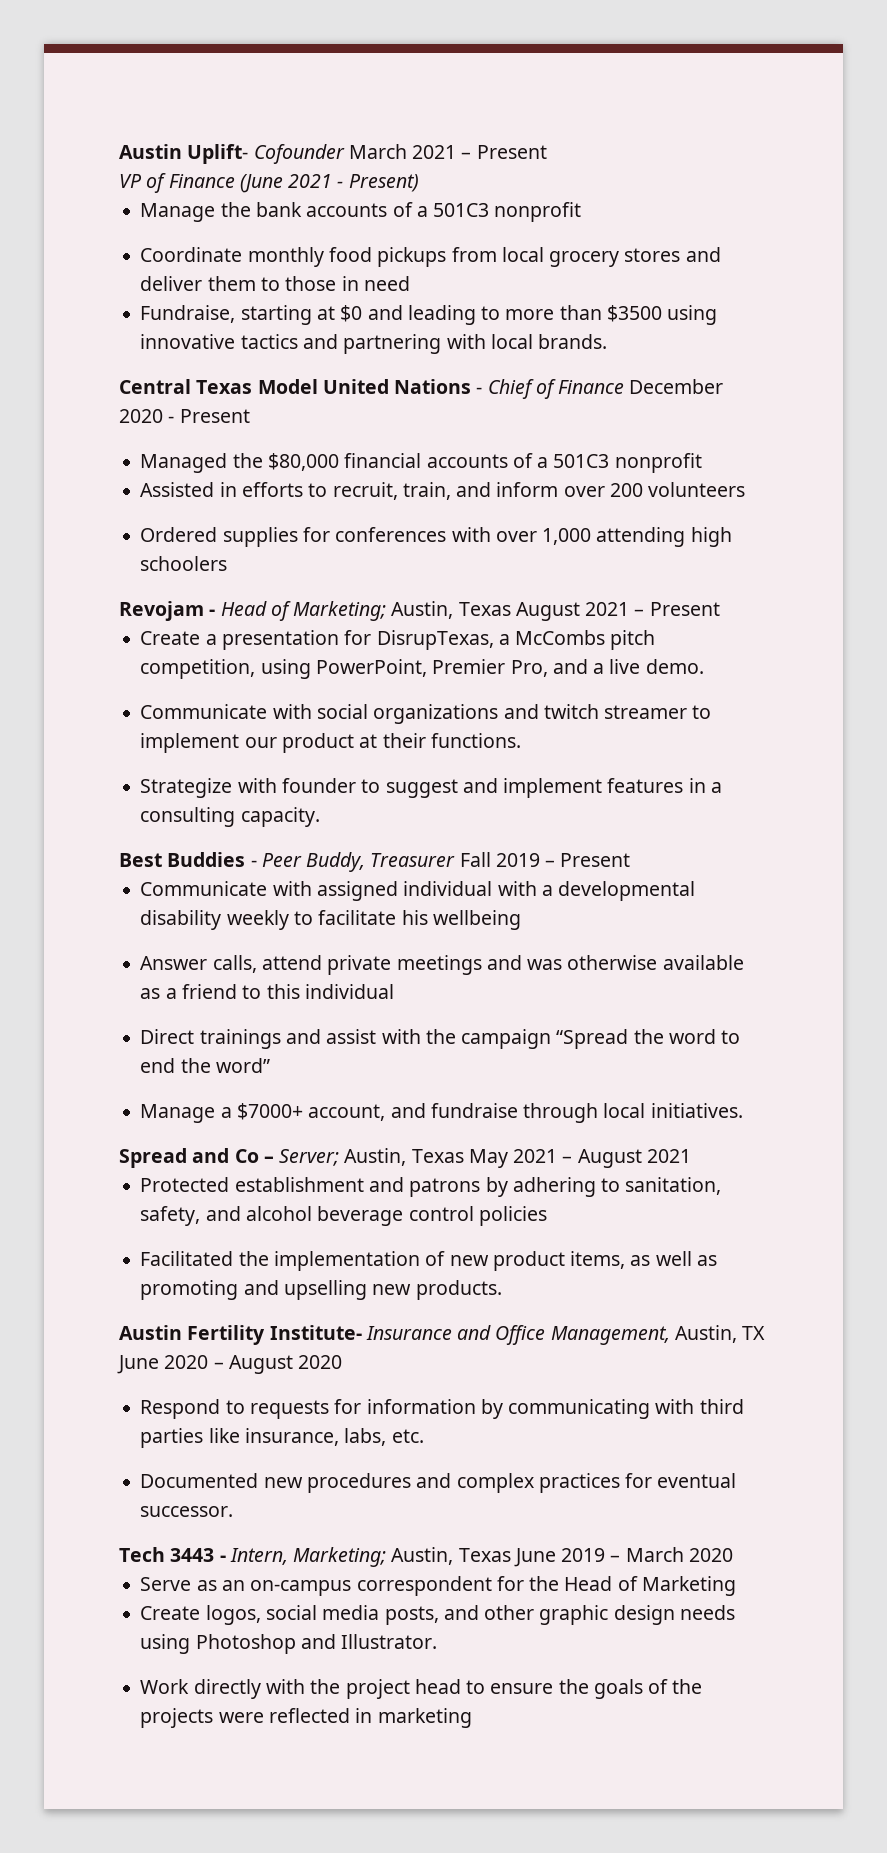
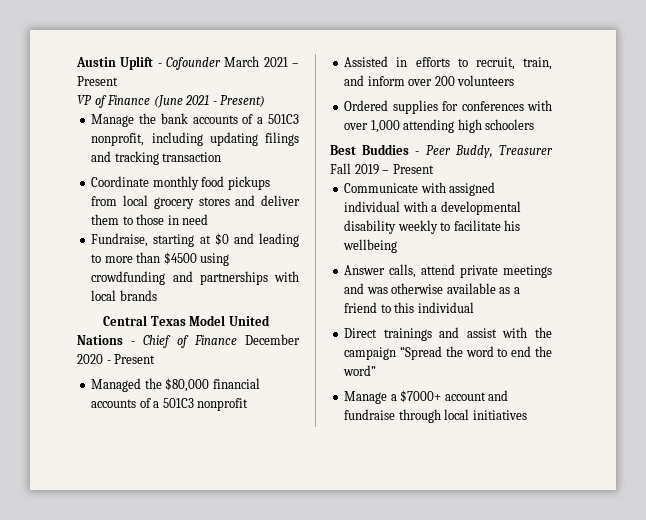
[119,144,249,164] Austin Uplift- -> [76,56,162,70] Austin Uplift -
[494,202,582,222] nonprofit -> [91,132,299,146] [91,151,222,165] nonprofit, including updating filings and tracking transaction
[606,305,718,325] [140,334,442,354] $3500 using innovative tactics and partnering -> [163,252,230,266] [91,271,268,285] $4500 using crowdfunding and partnerships
[538,334,608,349] brands. -> [119,290,157,301] brands
[119,601,720,621] [140,630,656,650] [140,659,704,679] [140,704,712,724] [140,733,521,753] [140,778,722,798] [140,807,320,827] // Revojam - Head of Marketing; Austin, Texas August 2021 – Present // Create a presentation for DisrupTexas, a McCombs pitch competition, using PowerPoint, Premier Pro, and a live demo. // Communicate with social organizations and twitch streamer to implement our product at their functions. // Strategize with founder to suggest and implement features in a consulting capacity. -> (535, 124) none
[308,1104,386,1121] account, -> [444,392,486,401] account
[650,1103,743,1118] [119,1148,691,1168] [140,1177,722,1197] [140,1206,547,1226] [140,1251,717,1271] [140,1280,502,1300] [119,1325,766,1345] [117,1355,343,1374] [140,1399,744,1419] [140,1428,424,1448] [140,1473,737,1493] [140,1506,234,1517] [119,1547,733,1567] [140,1576,736,1596] [140,1605,735,1625] [140,1634,438,1654] [140,1679,703,1699] [140,1708,472,1728] initiatives. // Spread and Co – Server; Austin, Texas May 2021 – August 2021 // Protected establishment and patrons by adhering to sanitation, safety, and alcohol beverage control policies // Facilitated the implementation of new product items, as well as promoting and upselling new products. // Austin Fertility Institute- Insurance and Office Management, Austin, TX June 2020 – August 2020 // Respond to requests for information by communicating with third parties like insurance, labs, etc. // Documented new procedures and complex practices for eventual successor. // Tech 3443 - Intern, Marketing; Austin, Texas June 2019 – March 2020 // Serve as an on-campus correspondent for the Head of Marketing // Create logos, social media posts, and other graphic design needs using Photoshop and Illustrator. // Work directly with the project head to ensure the goals of the projects were reflected in marketing -> [472,410,527,420] initiatives

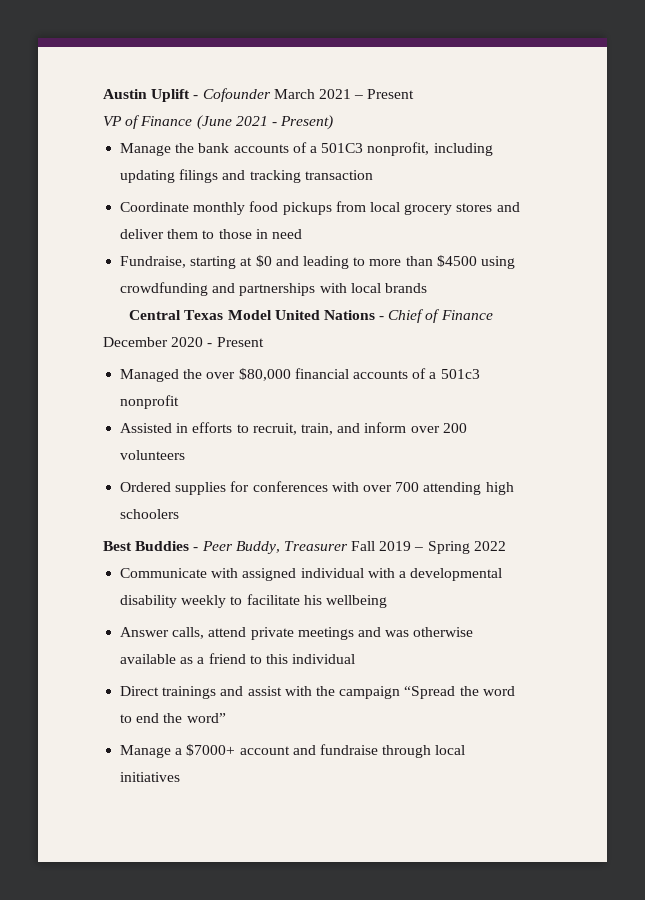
(162, 383) none -> [206,372,236,379] over
[162,398,194,408] 501C3 -> [440,369,480,379] 501c3
[370,120,400,133] 1,000 -> [395,482,420,492] 700
[392,164,434,174] Present -> [427,541,506,554] Spring 2022

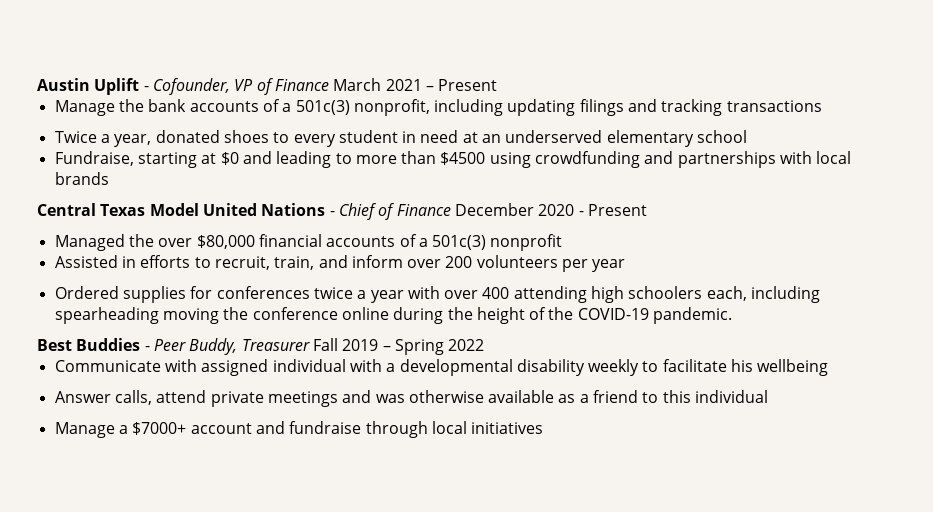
[202,88,271,102] Cofounder -> [152,78,329,95] Cofounder, VP of Finance
[103,115,334,130] // VP of Finance (June 2021 - Present) -> (498, 85) none
[321,143,364,153] 501C3 -> [295,100,350,115] 501c(3)
[304,170,373,180] [120,201,520,215] [120,229,302,239] transaction // Coordinate monthly food pickups from local grocery stores and deliver them to those in need -> [726,100,822,112] [54,130,748,147] transactions // Twice a year, donated shoes to every student in need at an underserved elementary school
[440,369,480,379] 501c3 -> [432,235,487,250] 501c(3)
(186, 455) none -> [562,259,626,272] per year
(328, 486) none -> [313,287,404,303] twice a year
[395,482,420,492] 700 -> [482,287,510,299] 400
(180, 514) none -> [706,286,821,303] [54,307,733,324] each, including spearheading moving the conference online during the height of the COVID-19 pandemic.
[120,686,515,699] [120,713,226,723] // Direct trainings and assist with the campaign “Spread the word to end the word” -> (769, 396) none

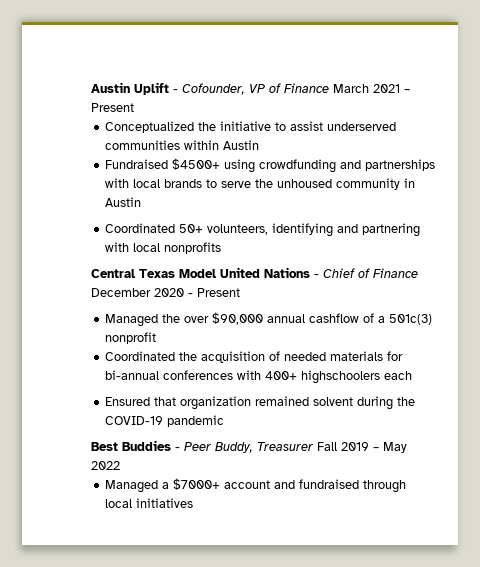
[54,99,822,116] [54,130,748,147] [54,151,486,168] Manage the bank accounts of a 501c(3) nonprofit, including updating filings and tracking transactions // Twice a year, donated shoes to every student in need at an underserved elementary school // Fundraise, starting at $0 and leading to more than $4500 -> [105,121,397,133] [105,140,260,150] [105,158,221,170] Conceptualized the initiative to assist underserved communities within Austin // Fundraised $4500+
(109, 178) none -> [206,178,416,190] [105,197,142,207] [105,223,421,237] [105,242,222,254] to serve the unhoused community in Austin // Coordinated 50+ volunteers, identifying and partnering with local nonprofits
[196,234,396,249] $80,000 financial accounts -> [212,312,360,325] $90,000 annual cashflow
[54,255,626,272] [54,286,821,303] [54,307,733,324] Assisted in efforts to recruit, train, and inform over 200 volunteers per year // Ordered supplies for conferences twice a year with over 400 attending high schoolers each, including spearheading moving the conference online during the height of the COVID-19 pandemic. -> [105,351,404,363] [105,370,413,384] [105,396,416,410] [105,415,225,427] Coordinated the acquisition of needed materials for bi-annual conferences with 400+ highschoolers each // Ensured that organization remained solvent during the COVID-19 pandemic
[394,339,444,355] Spring -> [383,442,407,453] May
[54,359,829,376] [54,390,769,407] [54,422,115,438] Communicate with assigned individual with a developmental disability weekly to facilitate his wellbeing // Answer calls, attend private meetings and was otherwise available as a friend to this individual // Manage -> [105,480,159,493] Managed
[289,421,362,434] fundraise -> [299,479,360,489] fundraised

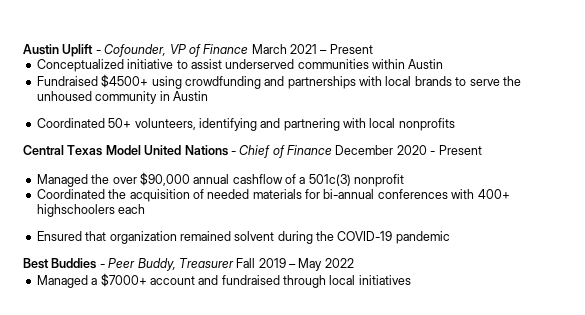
[198,122,217,131] the -> (124, 65) none

